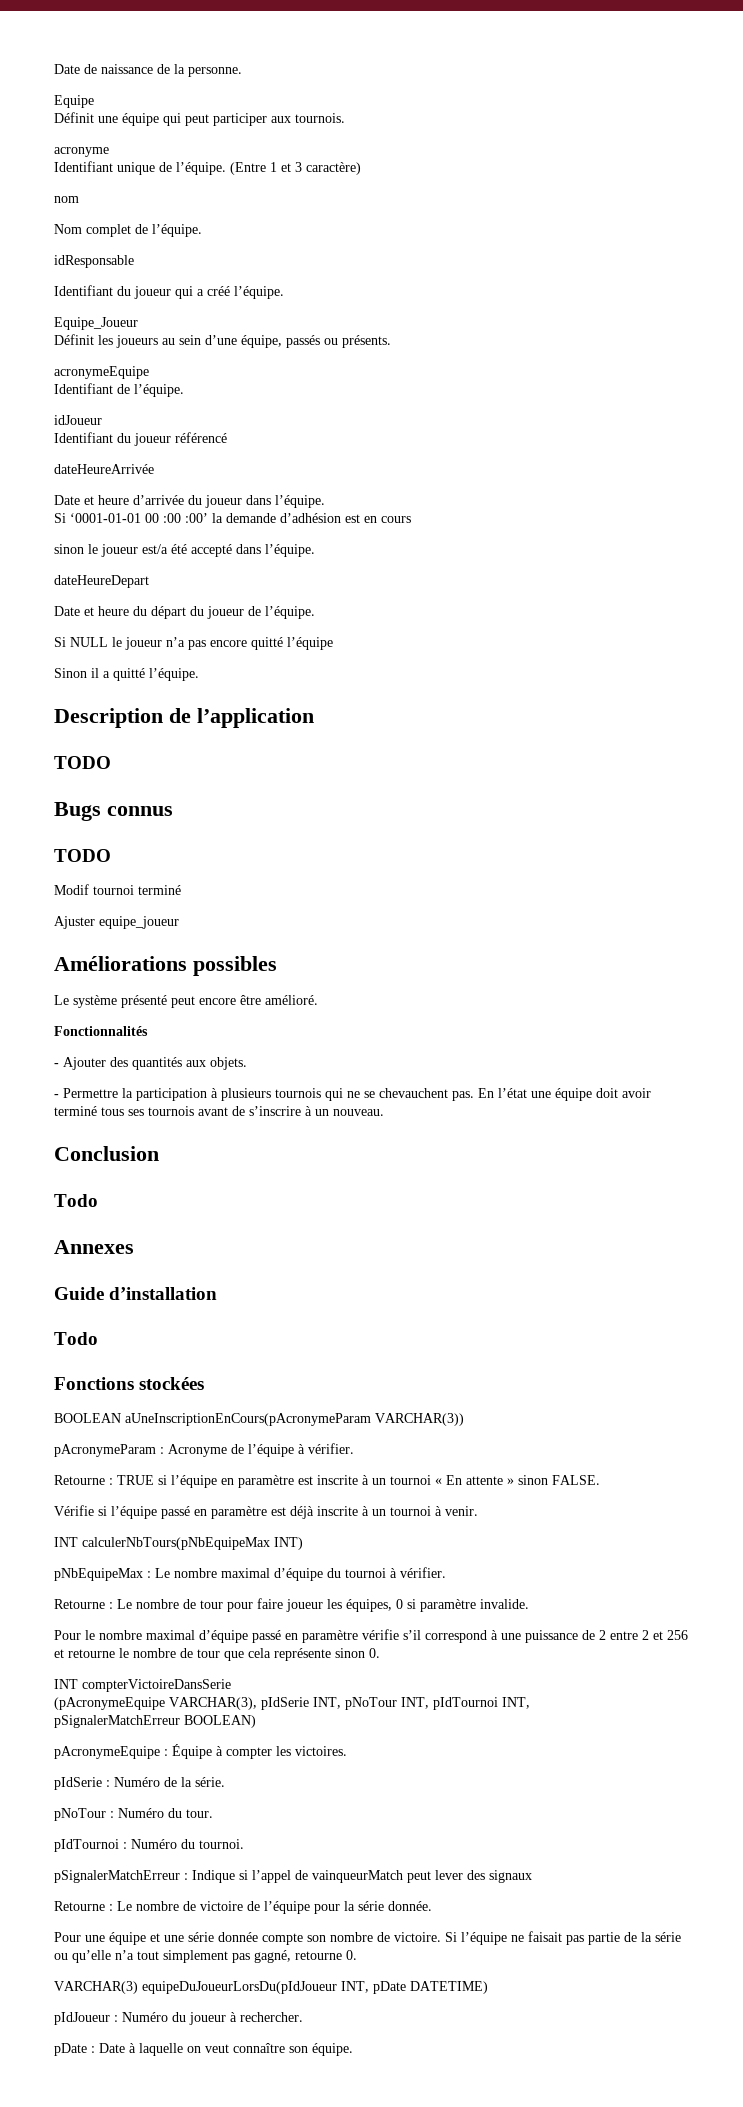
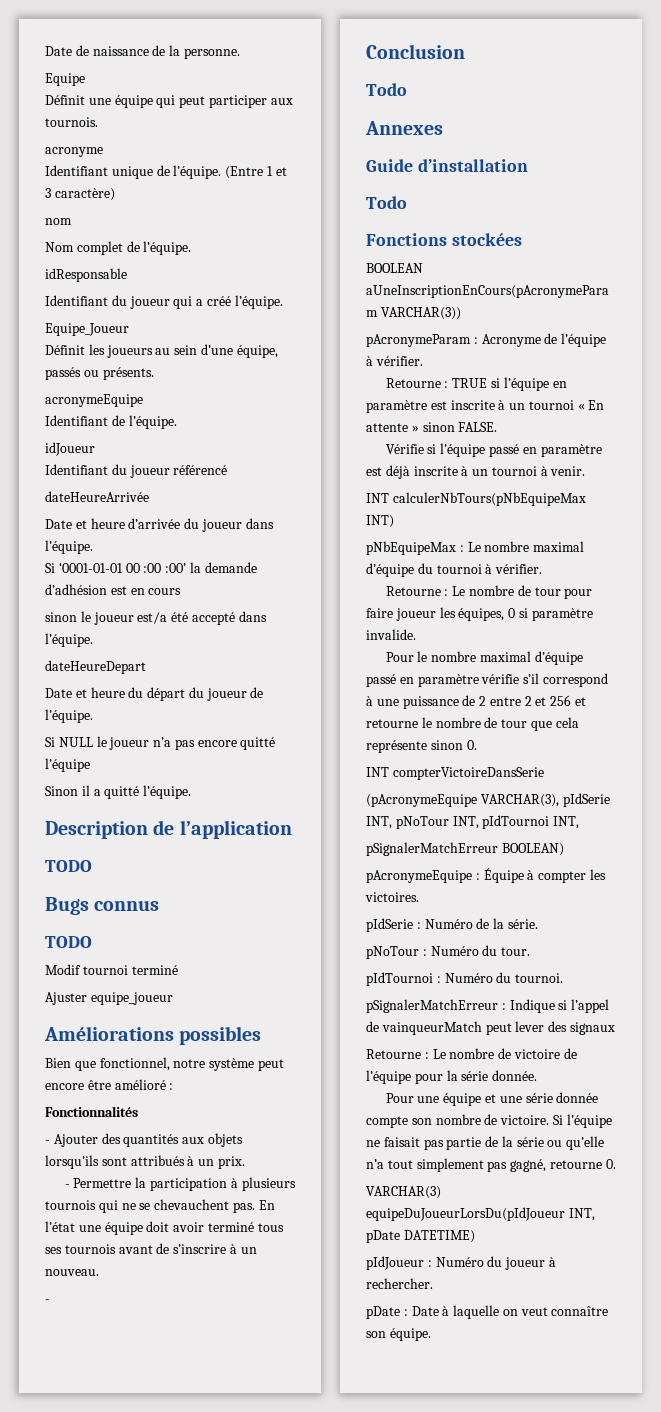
[54,995,167,1008] Le système présenté -> [45,1057,255,1071] Bien que fonctionnel, notre système
[265,995,318,1005] amélioré. -> [114,1079,174,1090] amélioré :
[210,1057,247,1070] objets. -> [207,1133,243,1147] [45,1155,245,1169] objets lorsqu’ils sont attribués à un prix.
(384, 1112) none -> [45,1299,50,1303] // -

